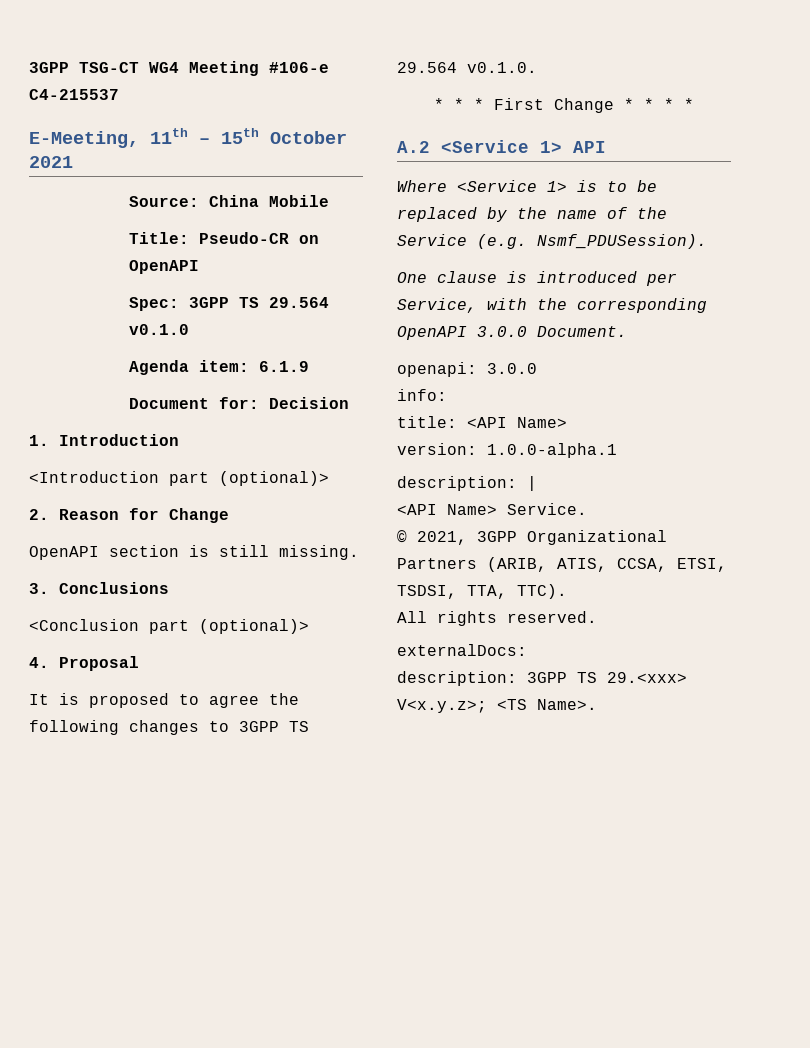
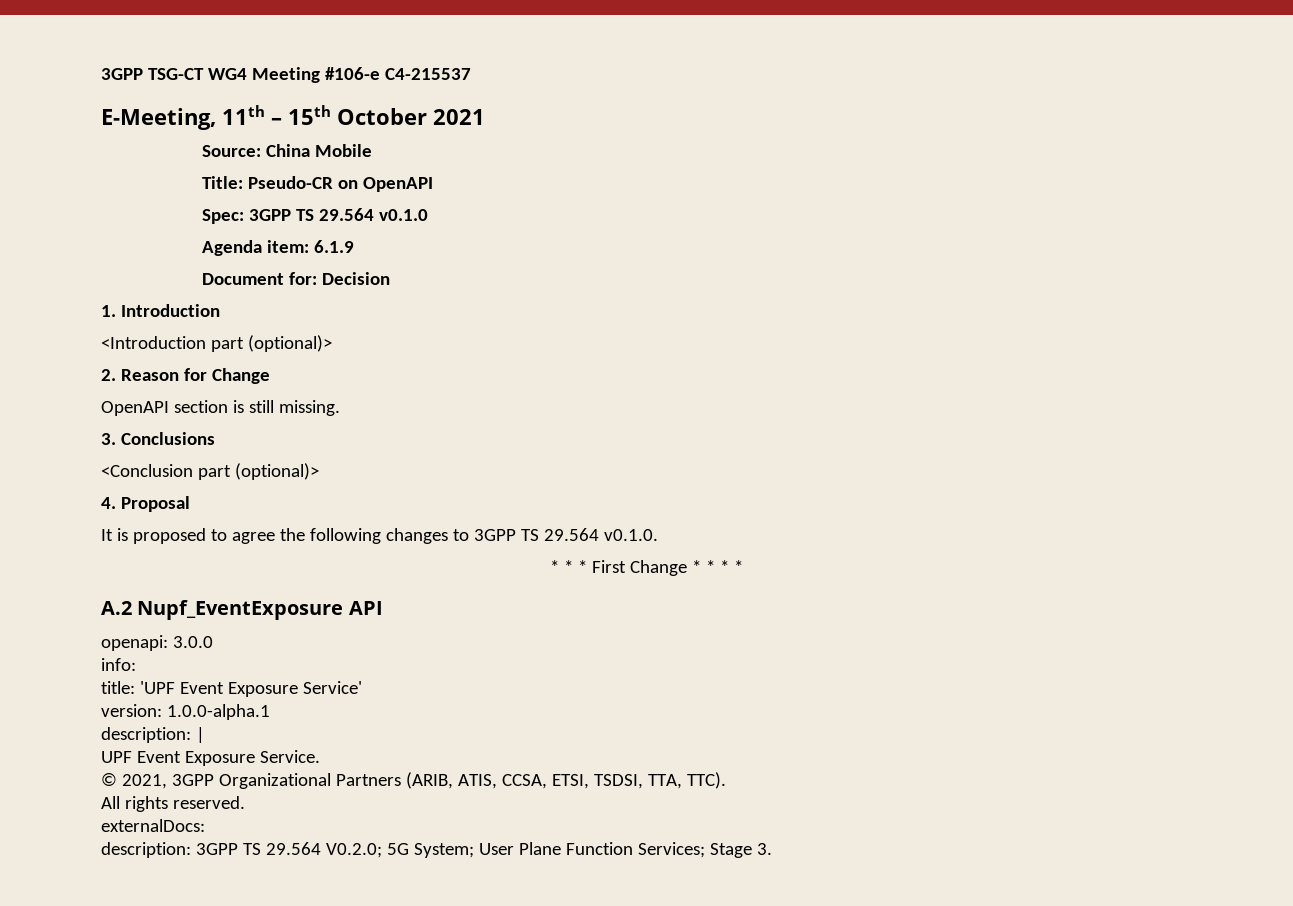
[441,140,562,153] <Service 1> -> [137,600,344,620] Nupf_EventExposure
[397,180,657,192] [397,207,667,222] [397,234,707,249] [397,271,677,286] [397,298,707,313] [397,326,627,340] // Where <Service 1> is to be replaced by the name of the Service (e.g. Nsmf_PDUSession). // One clause is introduced per Service, with the corresponding OpenAPI 3.0.0 Document. -> (383, 608) none
[467,417,567,428] <API Name> -> [139,681,362,697] 'UPF Event Exposure Service'
[397,504,497,515] <API Name> -> [101,751,255,766] UPF Event Exposure
[607,672,687,683] [397,699,597,713] 29.<xxx> V<x.y.z>; <TS Name>. -> [265,842,772,858] 29.564 V0.2.0; 5G System; User Plane Function Services; Stage 3.

